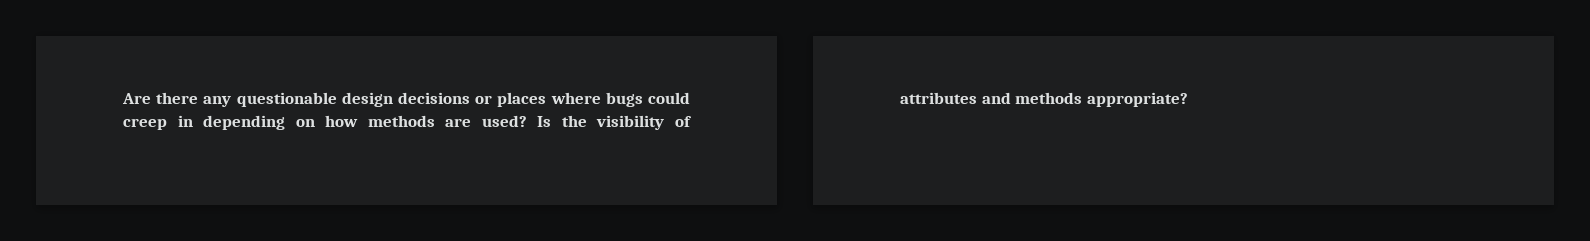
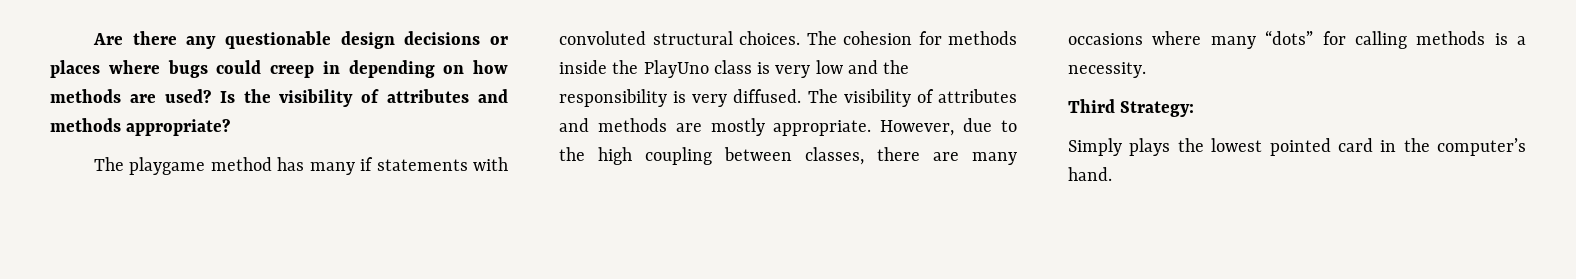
(1188, 99) none -> [93,157,509,175] [559,31,1017,45] [559,60,910,78] [559,89,1017,107] [559,118,1017,136] [559,147,1017,165] [1068,30,1526,49] [1068,62,1146,78] [1068,99,1195,117] [1068,138,1526,156] [1068,167,1112,181] // The playgame method has many if statements with convoluted structural choices. The cohesion for methods inside the PlayUno class is very low and the responsibility is very diffused. The visibility of attributes and methods are mostly appropriate. However, due to the high coupling between classes, there are many occasions where many “dots” for calling methods is a necessity. // Third Strategy: // Simply plays the lowest pointed card in the computer’s hand.

